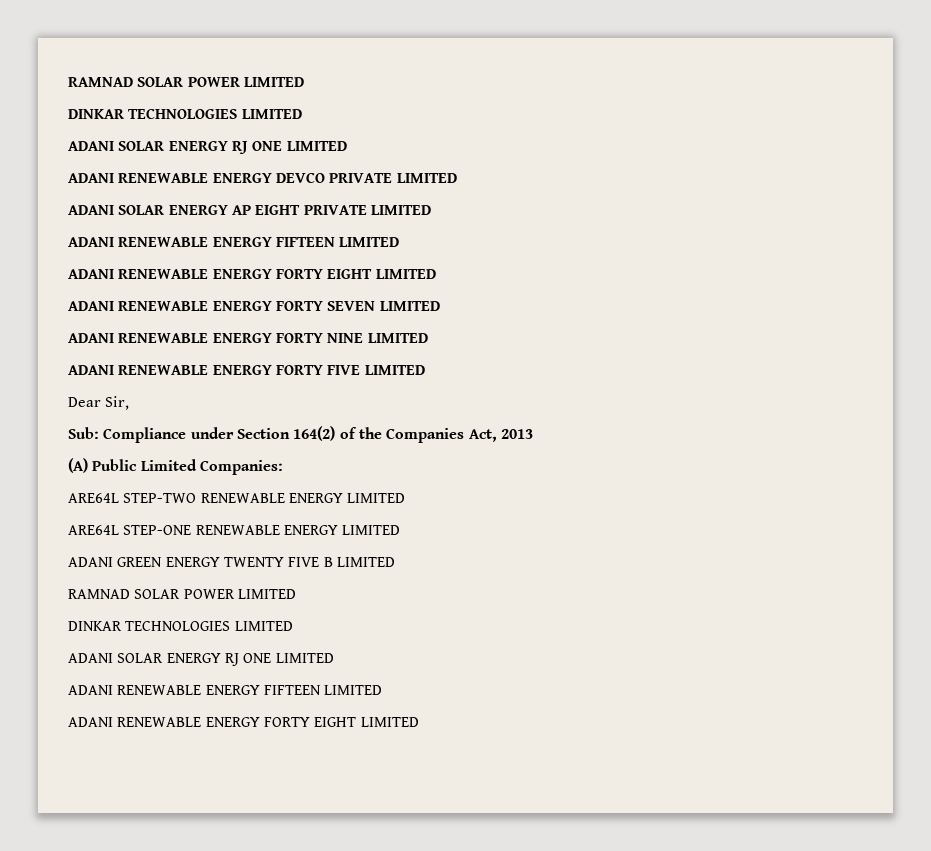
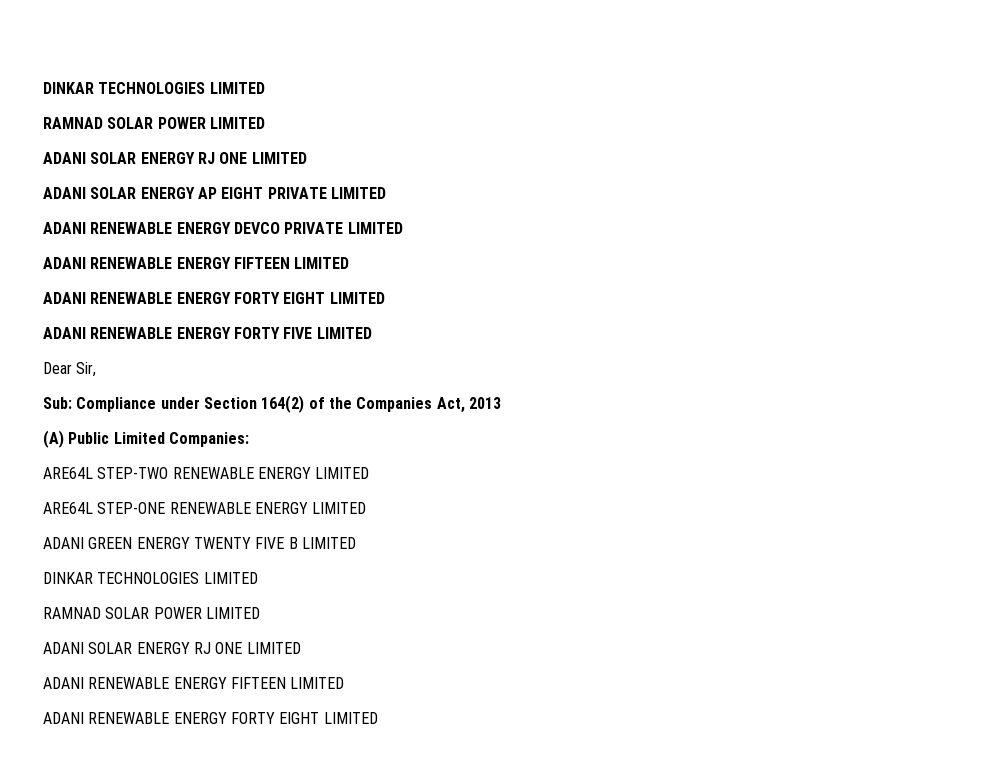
[68,77,304,87] [68,108,302,119] [68,141,347,154] [68,172,457,183] [68,205,301,215] RAMNAD SOLAR POWER LIMITED // DINKAR TECHNOLOGIES LIMITED // ADANI SOLAR ENERGY RJ ONE LIMITED // ADANI RENEWABLE ENERGY DEVCO PRIVATE LIMITED // ADANI SOLAR ENERGY AP EIGHT -> [43,82,265,94] [43,117,265,129] [43,152,307,164] [43,187,386,199] [43,222,280,234] DINKAR TECHNOLOGIES LIMITED // RAMNAD SOLAR POWER LIMITED // ADANI SOLAR ENERGY RJ ONE LIMITED // ADANI SOLAR ENERGY AP EIGHT PRIVATE LIMITED // ADANI RENEWABLE ENERGY DEVCO
[68,301,440,311] [68,333,428,343] // ADANI RENEWABLE ENERGY FORTY SEVEN LIMITED // ADANI RENEWABLE ENERGY FORTY NINE LIMITED -> (385, 298) none
[68,589,296,599] [68,621,293,631] // RAMNAD SOLAR POWER LIMITED // DINKAR TECHNOLOGIES LIMITED -> [43,572,258,584] [43,607,260,619] // DINKAR TECHNOLOGIES LIMITED // RAMNAD SOLAR POWER LIMITED

